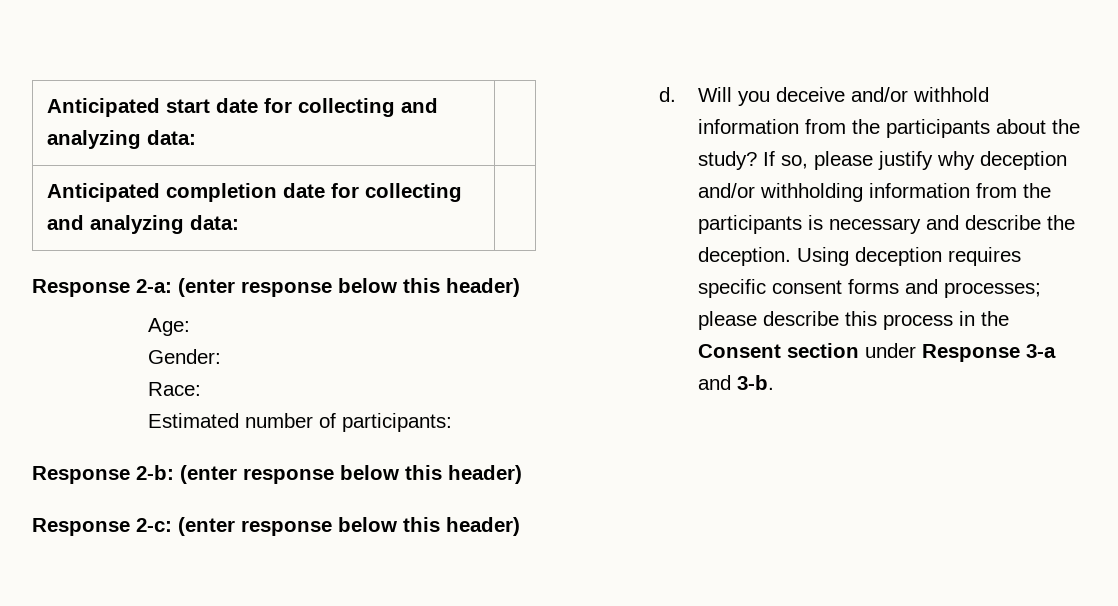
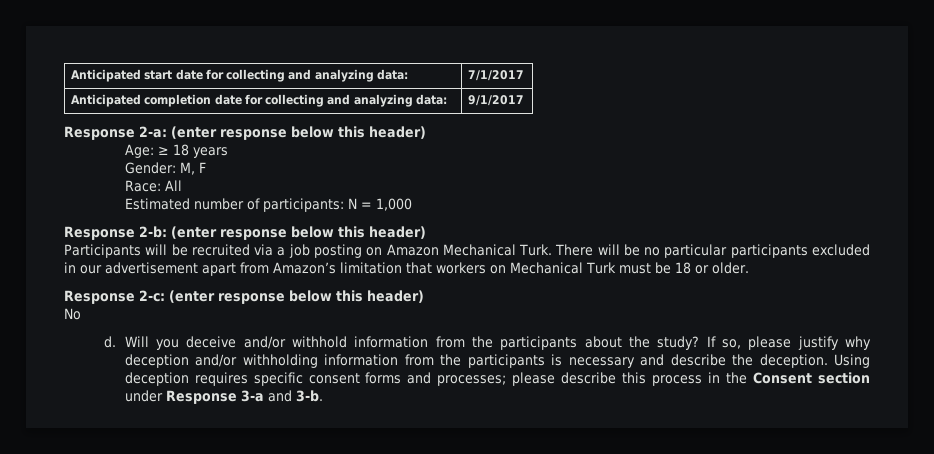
(196, 137) none -> [468,70,525,81] 7/1/2017
(239, 222) none -> [468,95,525,106] 9/1/2017
(190, 327) none -> [157,144,228,158] ≥ 18 years
(221, 356) none -> [179,162,206,175] M, F
(201, 389) none -> [164,180,182,191] All
(452, 422) none -> [347,198,412,211] N = 1,000
(522, 474) none -> [64,244,871,258] [64,262,749,276] // Participants will be recruited via a job posting on Amazon Mechanical Turk. There will be no particular participants excluded in our advertisement apart from Amazon’s limitation that workers on Mechanical Turk must be 18 or older.
(520, 526) none -> [64,308,81,320] // No

